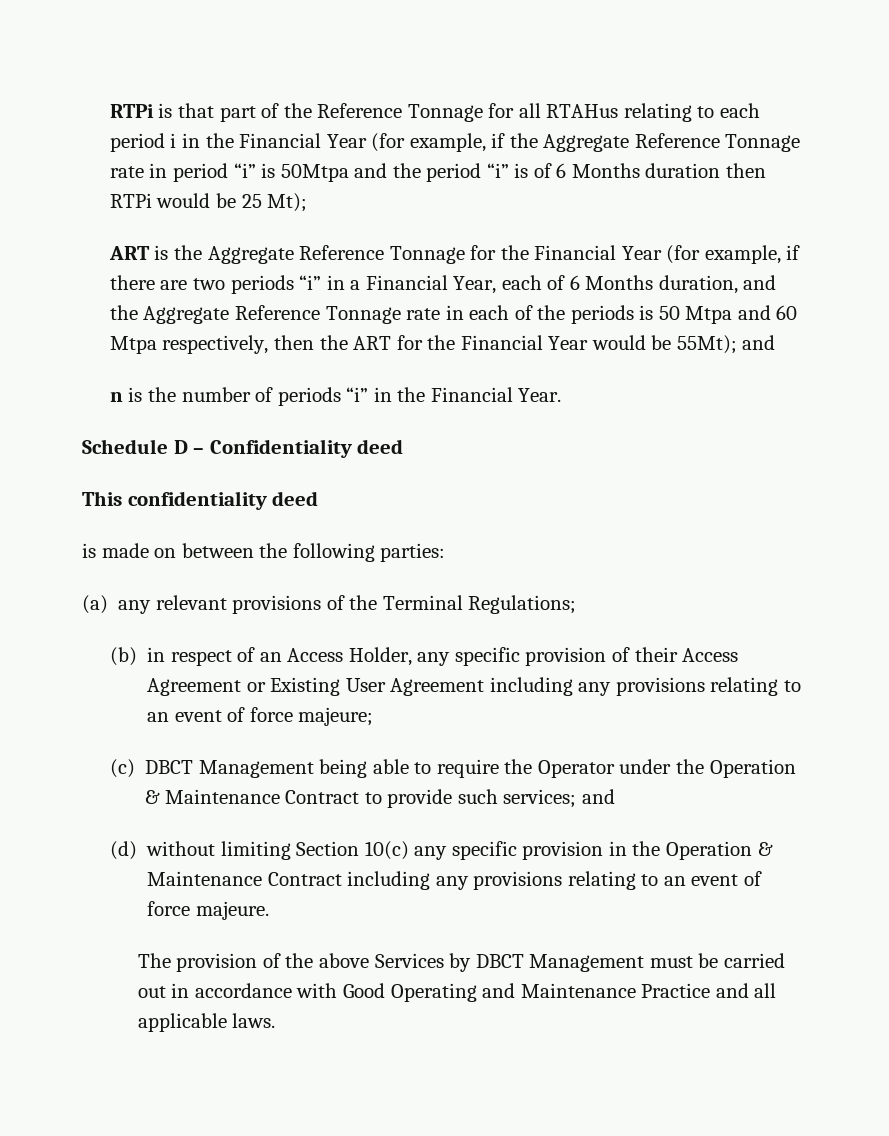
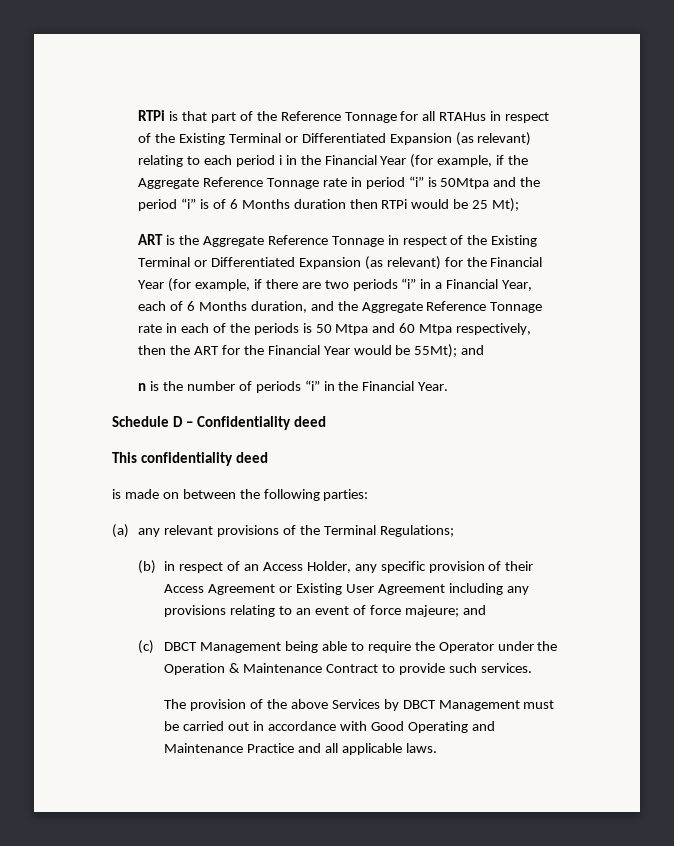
(619, 111) none -> [490,111,550,123] [138,132,532,146] in respect of the Existing Terminal or Differentiated Expansion (as relevant)
(465, 255) none -> [387,235,538,247] [138,256,441,270] in respect of the Existing Terminal or Differentiated Expansion (as relevant)
(374, 716) none -> [462,605,486,615] and
[503,789,615,808] [109,841,773,860] [147,871,763,890] [147,901,269,920] services; and // (d) without limiting Section 10(c) any specific provision in the Operation & Maintenance Contract including any provisions relating to an event of force majeure. -> [480,663,532,673] services.

